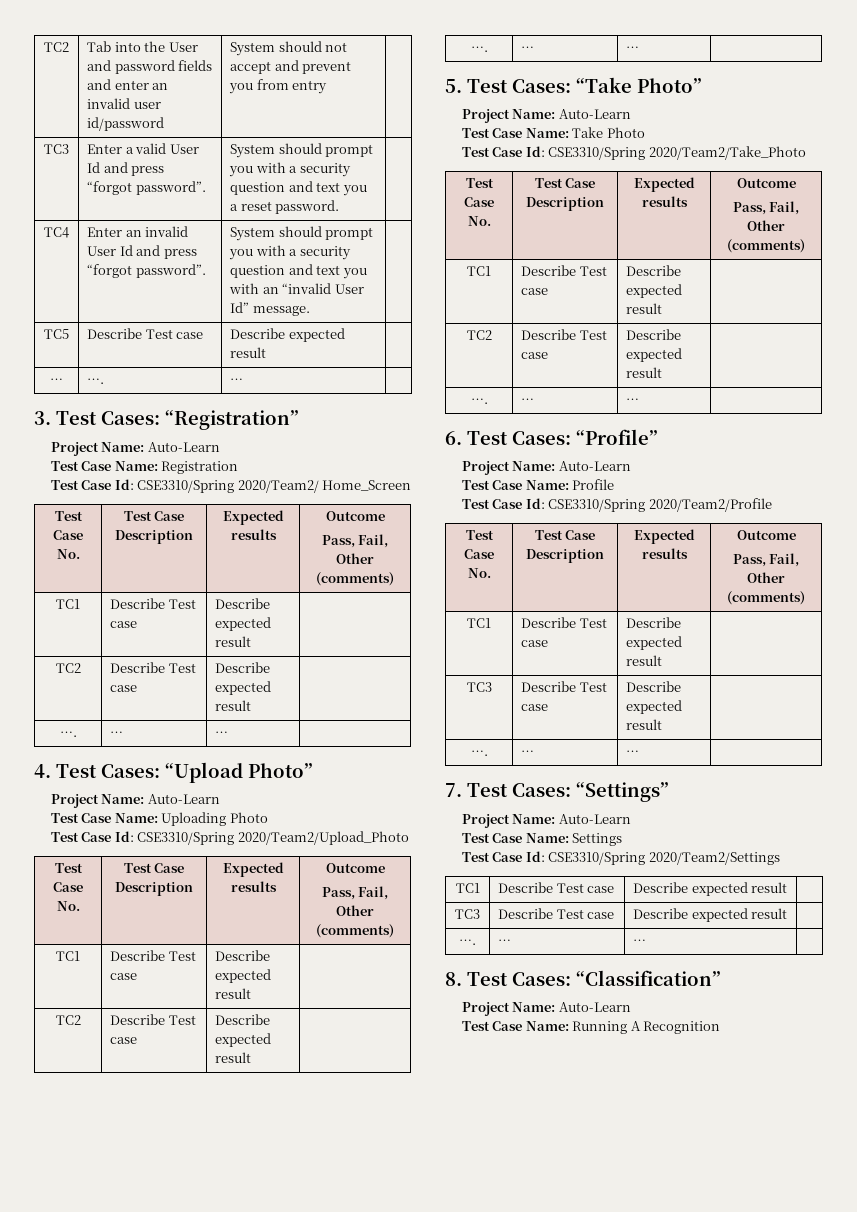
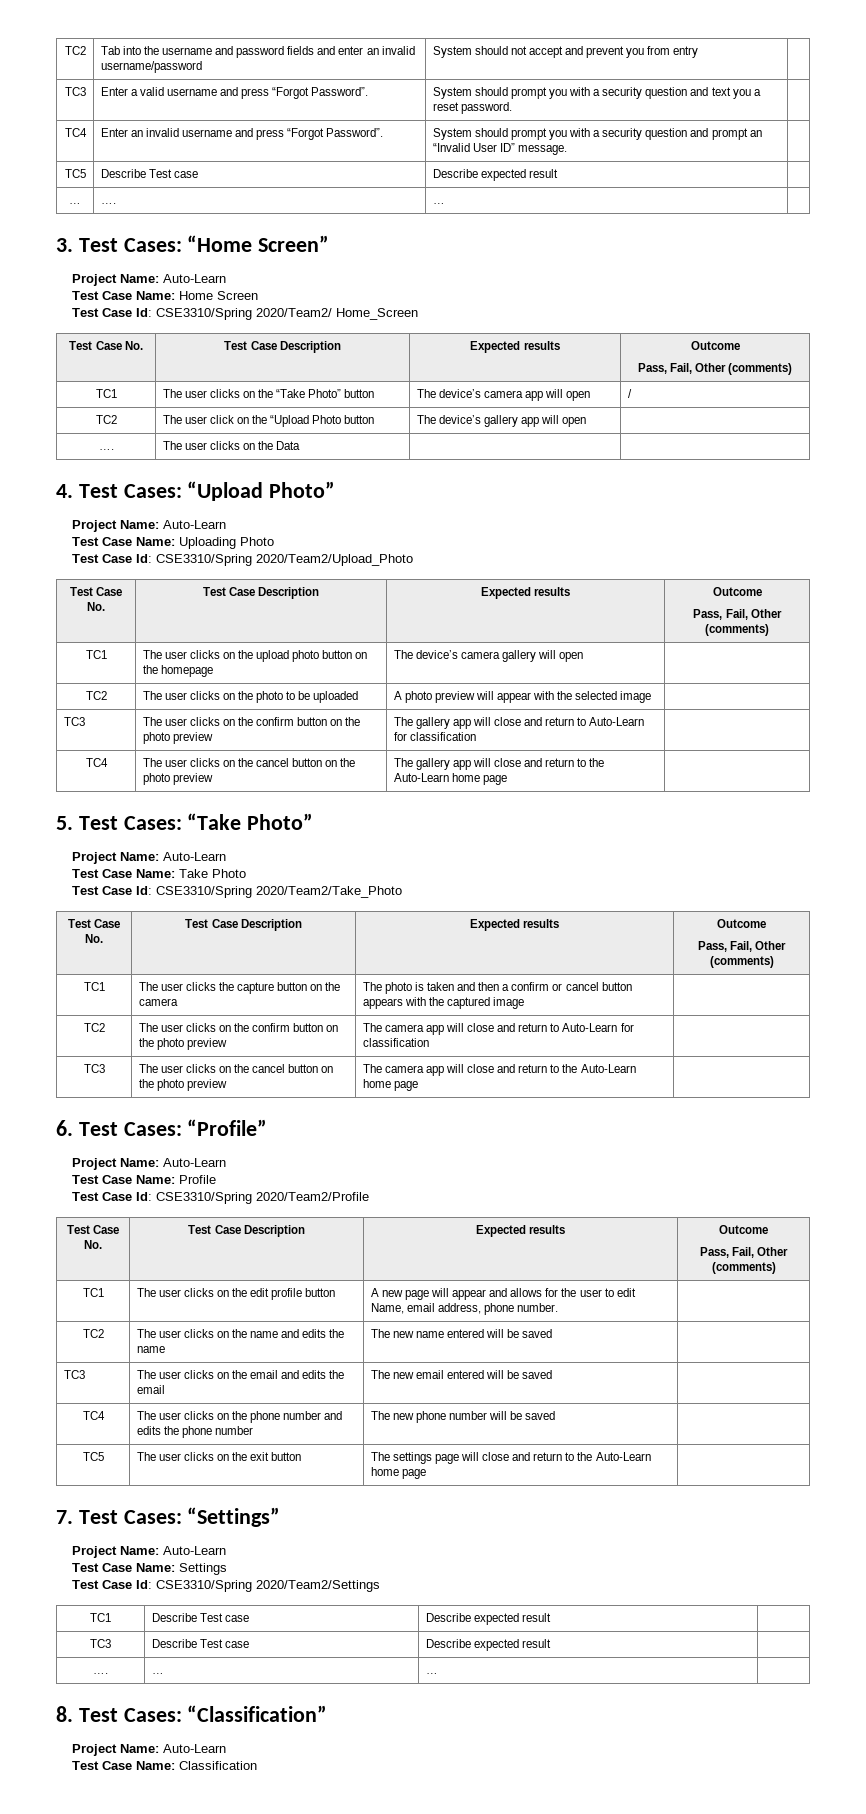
[168,42,198,52] User -> [161,47,212,55] username
[133,102,161,109] [87,117,165,131] user id/password -> [100,61,202,73] username/password
[169,144,199,154] [87,162,165,176] [87,181,206,195] User Id and press “forgot password”. -> [166,87,369,99] username and press “Forgot Password”.
[87,245,197,259] [87,264,206,278] [230,226,374,241] [229,245,351,260] [230,264,367,279] [229,283,364,294] [230,302,250,313] User Id and press “forgot password”. | System should prompt you with a security question and text you with an “invalid User Id” -> [181,128,384,140] [432,128,762,140] [432,143,515,152] username and press “Forgot Password”. | System should prompt you with a security question and prompt an “Invalid User ID”
[165,410,299,430] [50,442,220,456] [50,461,239,474] “Registration” // Project Name: Auto-Learn // Test Case Name: Registration -> [187,235,330,252] [72,274,227,286] [72,291,259,300] “Home Screen” // Project Name: Auto-Learn // Test Case Name: Home Screen
[110,598,196,609] [110,621,138,628] [215,598,271,609] [215,617,272,631] [215,636,252,647] [55,663,81,673] [110,662,196,673] [110,685,138,692] [215,662,271,673] [215,681,272,695] [215,700,252,711] [59,731,77,737] [110,731,124,737] [215,731,229,737] Describe Test case | Describe expected result | // TC2 | Describe Test case | Describe expected result | // …. | … | … -> [162,389,375,398] [416,389,591,401] [627,389,632,398] [95,415,117,424] [162,415,375,427] [416,415,587,427] [98,449,114,450] [162,441,301,450] The user clicks on the “Take Photo” button | The device’s camera app will open | / // TC2 | The user click on the “Upload Photo button | The device’s gallery app will open | // …. | The user clicks on the Data |
[110,950,196,961] [110,973,138,980] [215,950,271,961] [215,969,272,983] [215,988,252,999] [55,1015,81,1025] [110,1014,196,1025] [110,1037,138,1044] [215,1014,271,1025] [215,1033,272,1047] [215,1052,252,1063] [470,46,488,52] [521,46,535,52] [626,46,640,52] Describe Test case | Describe expected result | // TC2 | Describe Test case | Describe expected result | // …. | … | … -> [142,650,368,662] [142,665,213,677] [393,650,584,662] [85,691,107,700] [142,691,359,703] [393,691,652,703] [63,717,85,726] [142,717,361,726] [142,732,213,744] [393,717,645,729] [393,732,476,741] [85,758,108,767] [142,758,356,767] [142,773,213,785] [393,758,605,770] [393,773,507,785] The user clicks on the upload photo button on the homepage | The device’s camera gallery will open | // TC2 | The user clicks on the photo to be uploaded | A photo preview will appear with the selected image | // TC3 | The user clicks on the confirm button on the photo preview | The gallery app will close and return to Auto-Learn for classification | // TC4 | The user clicks on the cancel button on the photo preview | The gallery app will close and return to the Auto-Learn home page
[521,265,607,276] [521,288,549,295] [626,265,682,276] [626,284,683,298] [626,303,663,314] [466,330,492,340] [521,329,607,340] [521,352,549,359] [626,329,682,340] [626,348,683,362] [626,367,663,378] [470,398,488,404] [521,398,535,404] [626,398,640,404] Describe Test case | Describe expected result | // TC2 | Describe Test case | Describe expected result | // …. | … | … -> [138,982,341,994] [138,998,178,1006] [362,982,632,994] [362,997,525,1009] [83,1023,105,1032] [138,1023,339,1032] [138,1038,227,1050] [362,1023,634,1035] [362,1038,429,1047] [83,1064,105,1073] [138,1064,334,1073] [138,1079,227,1091] [362,1064,636,1076] [362,1079,418,1091] The user clicks the capture button on the camera | The photo is taken and then a confirm or cancel button appears with the captured image | // TC2 | The user clicks on the confirm button on the photo preview | The camera app will close and return to Auto-Learn for classification | // TC3 | The user clicks on the cancel button on the photo preview | The camera app will close and return to the Auto-Learn home page
[521,617,607,628] [521,640,549,647] [626,617,682,628] [626,636,683,650] [626,655,663,666] [466,682,492,692] [521,681,607,692] [521,704,549,711] [626,681,682,692] [626,700,683,714] [626,719,663,730] [470,750,488,756] [521,750,535,756] [626,750,640,756] Describe Test case | Describe expected result | // TC3 | Describe Test case | Describe expected result | // …. | … | … -> [136,1288,336,1300] [370,1288,636,1300] [370,1303,559,1315] [82,1329,104,1338] [136,1329,345,1338] [136,1346,165,1353] [370,1329,553,1338] [63,1370,85,1379] [136,1370,345,1379] [136,1385,165,1394] [370,1370,553,1379] [82,1411,105,1420] [136,1411,343,1423] [136,1426,253,1438] [370,1411,556,1423] [82,1452,104,1461] [136,1452,302,1461] [370,1452,651,1464] [370,1467,426,1479] The user clicks on the edit profile button | A new page will appear and allows for the user to edit Name, email address, phone number. | // TC2 | The user clicks on the name and edits the name | The new name entered will be saved | // TC3 | The user clicks on the email and edits the email | The new email entered will be saved | // TC4 | The user clicks on the phone number and edits the phone number | The new phone number will be saved | // TC5 | The user clicks on the exit button | The settings page will close and return to the Auto-Learn home page
[572,1021,721,1034] Running A Recognition -> [179,1761,258,1770] Classification

